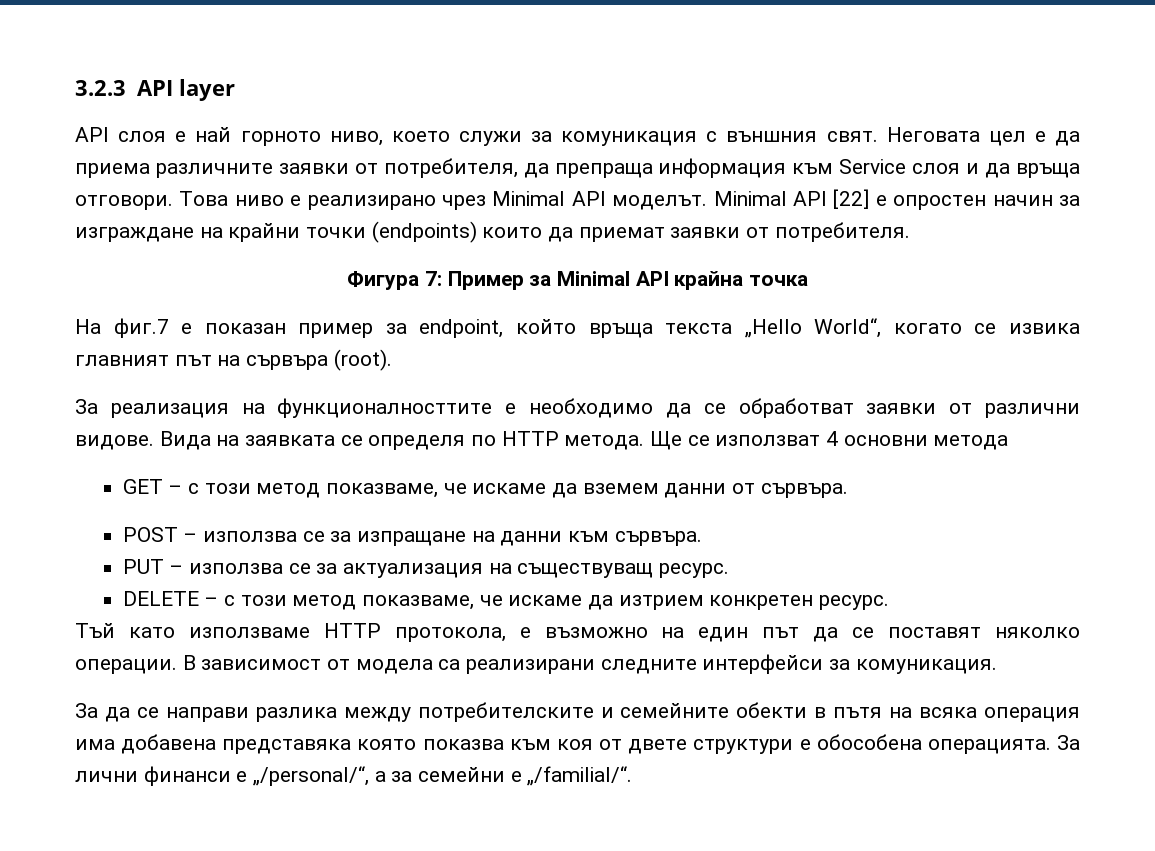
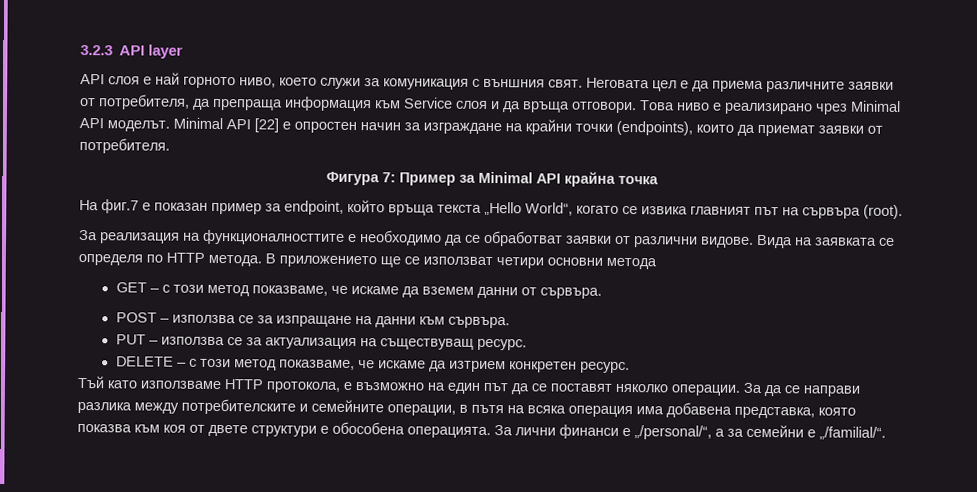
[371,221,477,243] (endpoints) -> [616,120,693,136] (endpoints),
[650,431,683,450] Ще -> [265,253,401,268] В приложението ще
[826,431,839,446] 4 -> [496,257,544,269] четири
[182,654,997,674] В зависимост от модела са реализирани следните интерфейси за комуникация. // -> (740, 390) none
[736,702,808,718] обекти -> [387,404,456,416] операции,
[222,739,352,754] представяка -> [734,406,815,419] представка,

